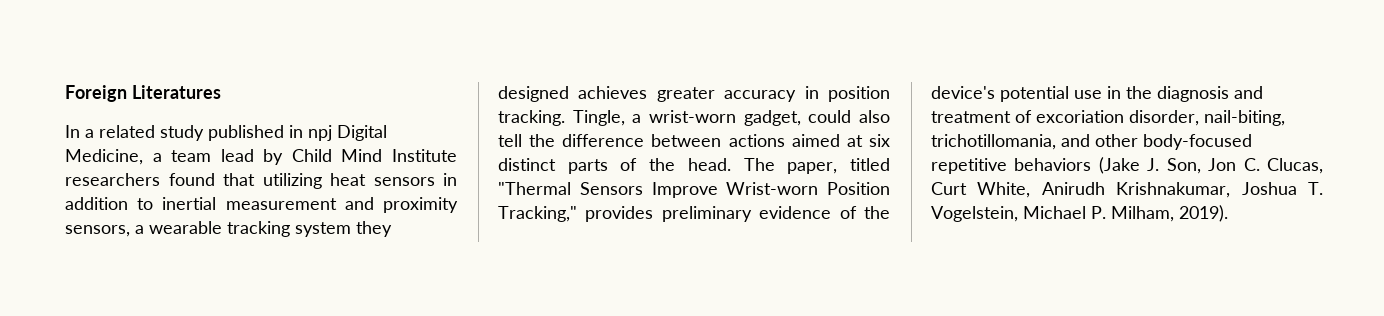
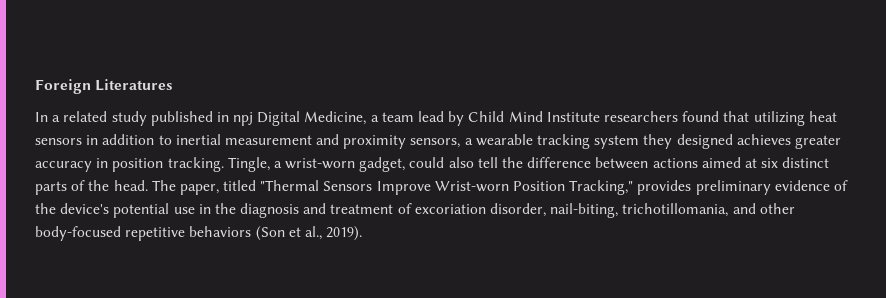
[1098,157,1323,174] [931,182,1323,198] [931,206,1174,222] (Jake J. Son, Jon C. Clucas, Curt White, Anirudh Krishnakumar, Joshua T. Vogelstein, Michael P. Milham, -> [255,226,322,241] (Son et al.,

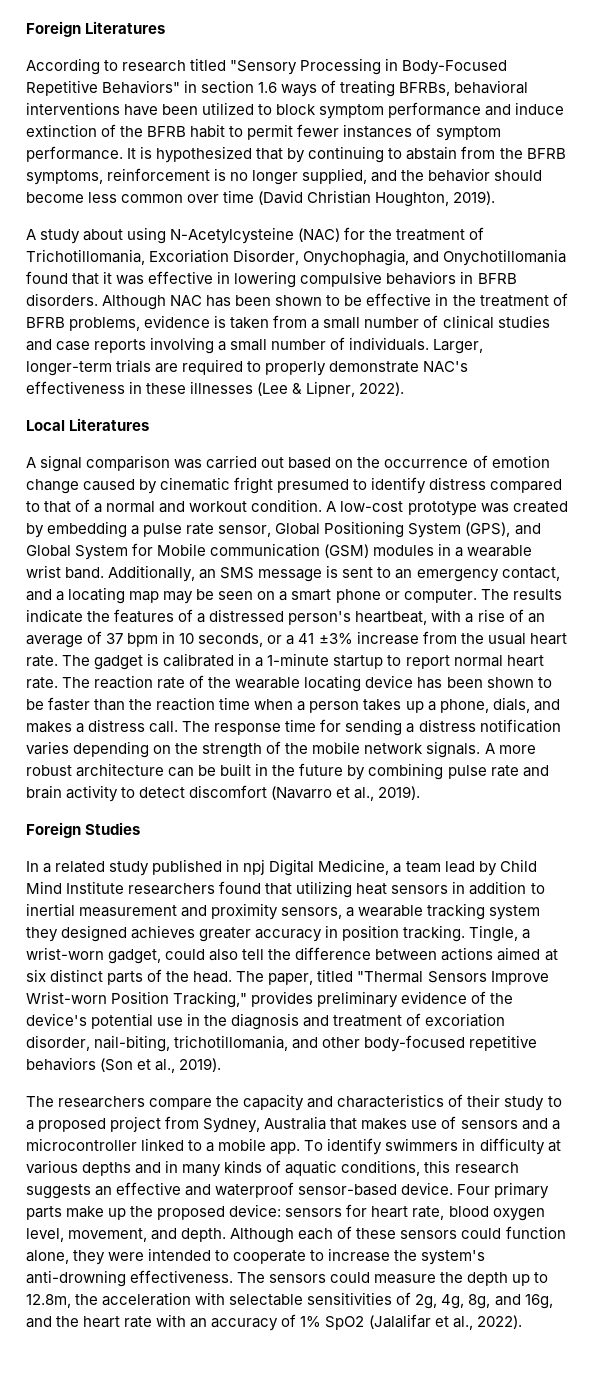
(174, 85) none -> [26,58,508,75] [26,80,529,97] [26,102,565,119] [26,124,501,141] [26,146,566,163] [26,168,543,185] [26,190,496,207] [26,227,485,244] [26,249,567,266] [26,271,517,288] [26,293,568,310] [26,315,550,331] [26,337,484,354] [26,359,469,376] [26,381,405,397] [26,418,150,431] [26,455,550,472] [26,477,563,494] [26,499,568,516] [26,521,541,538] [26,543,533,560] [26,565,560,582] [26,587,562,604] [26,609,545,625] [26,631,567,648] [26,653,544,670] [26,675,552,692] [26,697,560,713] [26,719,561,736] [26,741,536,758] [26,763,549,780] [26,785,421,802] [26,822,141,838] // According to research titled "Sensory Processing in Body-Focused Repetitive Behaviors" in section 1.6 ways of treating BFRBs, behavioral interventions have been utilized to block symptom performance and induce extinction of the BFRB habit to permit fewer instances of symptom performance. It is hypothesized that by continuing to abstain from the BFRB symptoms, reinforcement is no longer supplied, and the behavior should become less common over time (David Christian Houghton, 2019). // A study about using N-Acetylcysteine (NAC) for the treatment of Trichotillomania, Excoriation Disorder, Onychophagia, and Onychotillomania found that it was effective in lowering compulsive behaviors in BFRB disorders. Although NAC has been shown to be effective in the treatment of BFRB problems, evidence is taken from a small number of clinical studies and case reports involving a small number of individuals. Larger, longer-term trials are required to properly demonstrate NAC's effectiveness in these illnesses (Lee & Lipner, 2022). // Local Literatures // A signal comparison was carried out based on the occurrence of emotion change caused by cinematic fright presumed to identify distress compared to that of a normal and workout condition. A low-cost prototype was created by embedding a pulse rate sensor, Global Positioning System (GPS), and Global System for Mobile communication (GSM) modules in a wearable wrist band. Additionally, an SMS message is sent to an emergency contact, and a locating map may be seen on a smart phone or computer. The results indicate the features of a distressed person's heartbeat, with a rise of an average of 37 bpm in 10 seconds, or a 41 ±3% increase from the usual heart rate. The gadget is calibrated in a 1-minute startup to report normal heart rate. The reaction rate of the wearable locating device has been shown to be faster than the reaction time when a person takes up a phone, dials, and makes a distress call. The response time for sending a distress notification varies depending on the strength of the mobile network signals. A more robust architecture can be built in the future by combining pulse rate and brain activity to detect discomfort (Navarro et al., 2019). // Foreign Studies
(363, 233) none -> [26,1094,562,1111] [26,1116,560,1133] [26,1138,561,1155] [26,1160,519,1177] [26,1182,550,1199] [26,1204,545,1221] [26,1226,566,1243] [26,1248,486,1265] [26,1270,549,1287] [26,1292,553,1309] [26,1314,522,1331] // The researchers compare the capacity and characteristics of their study to a proposed project from Sydney, Australia that makes use of sensors and a microcontroller linked to a mobile app. To identify swimmers in difficulty at various depths and in many kinds of aquatic conditions, this research suggests an effective and waterproof sensor-based device. Four primary parts make up the proposed device: sensors for heart rate, blood oxygen level, movement, and depth. Although each of these sensors could function alone, they were intended to cooperate to increase the system's anti-drowning effectiveness. The sensors could measure the depth up to 12.8m, the acceleration with selectable sensitivities of 2g, 4g, 8g, and 16g, and the heart rate with an accuracy of 1% SpO2 (Jalalifar et al., 2022).

